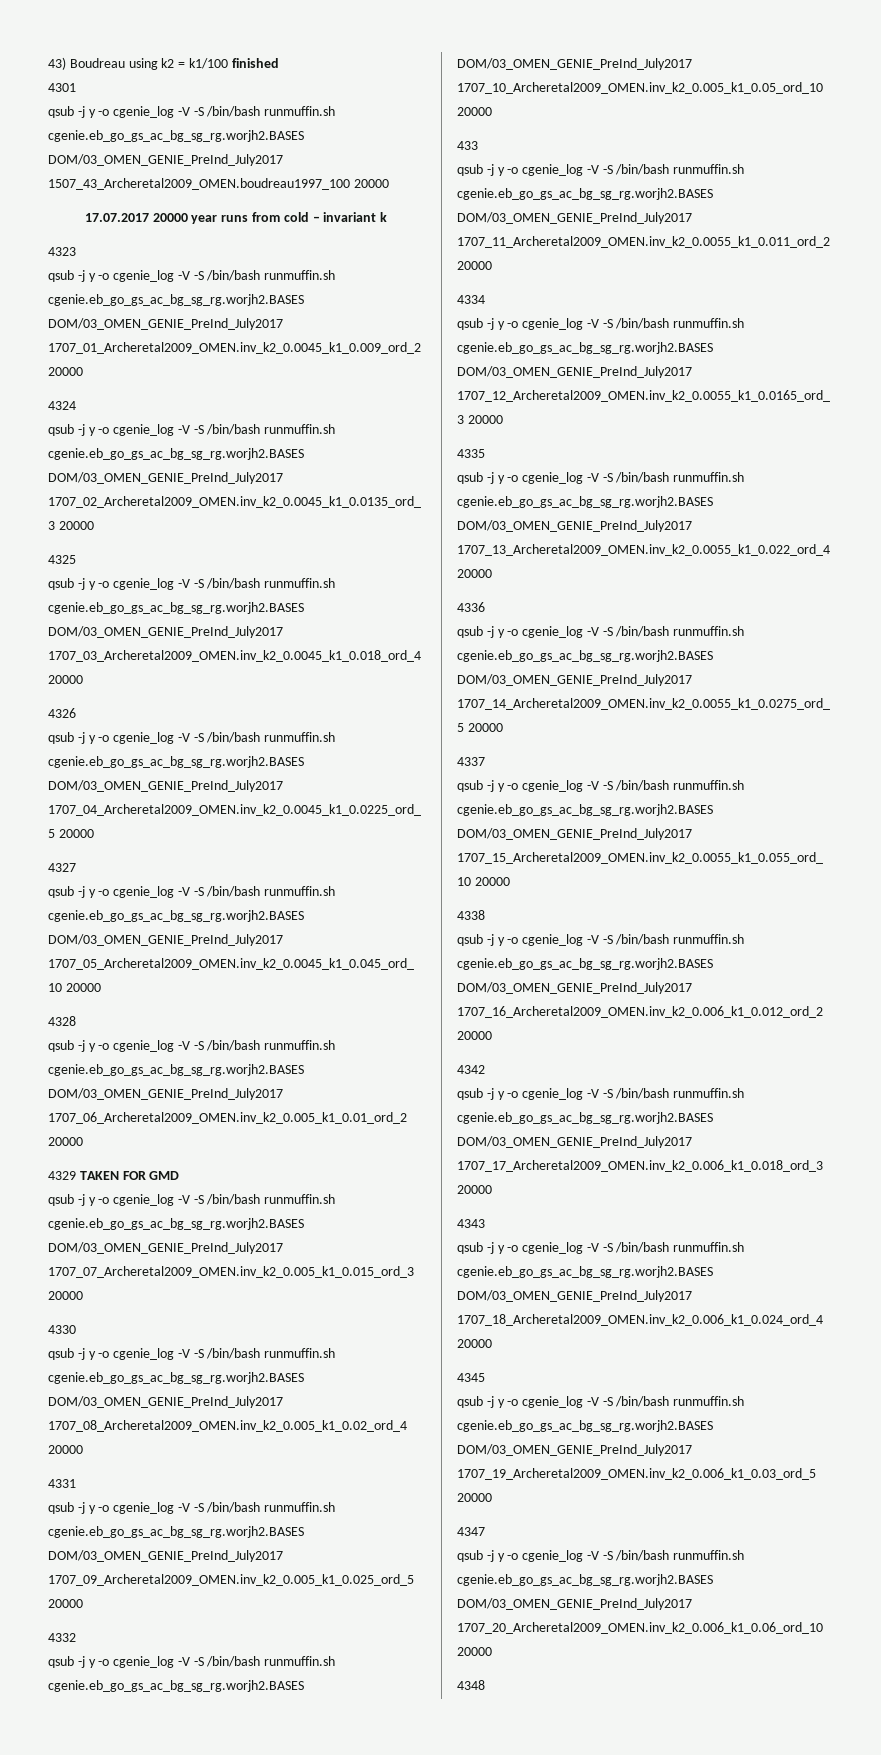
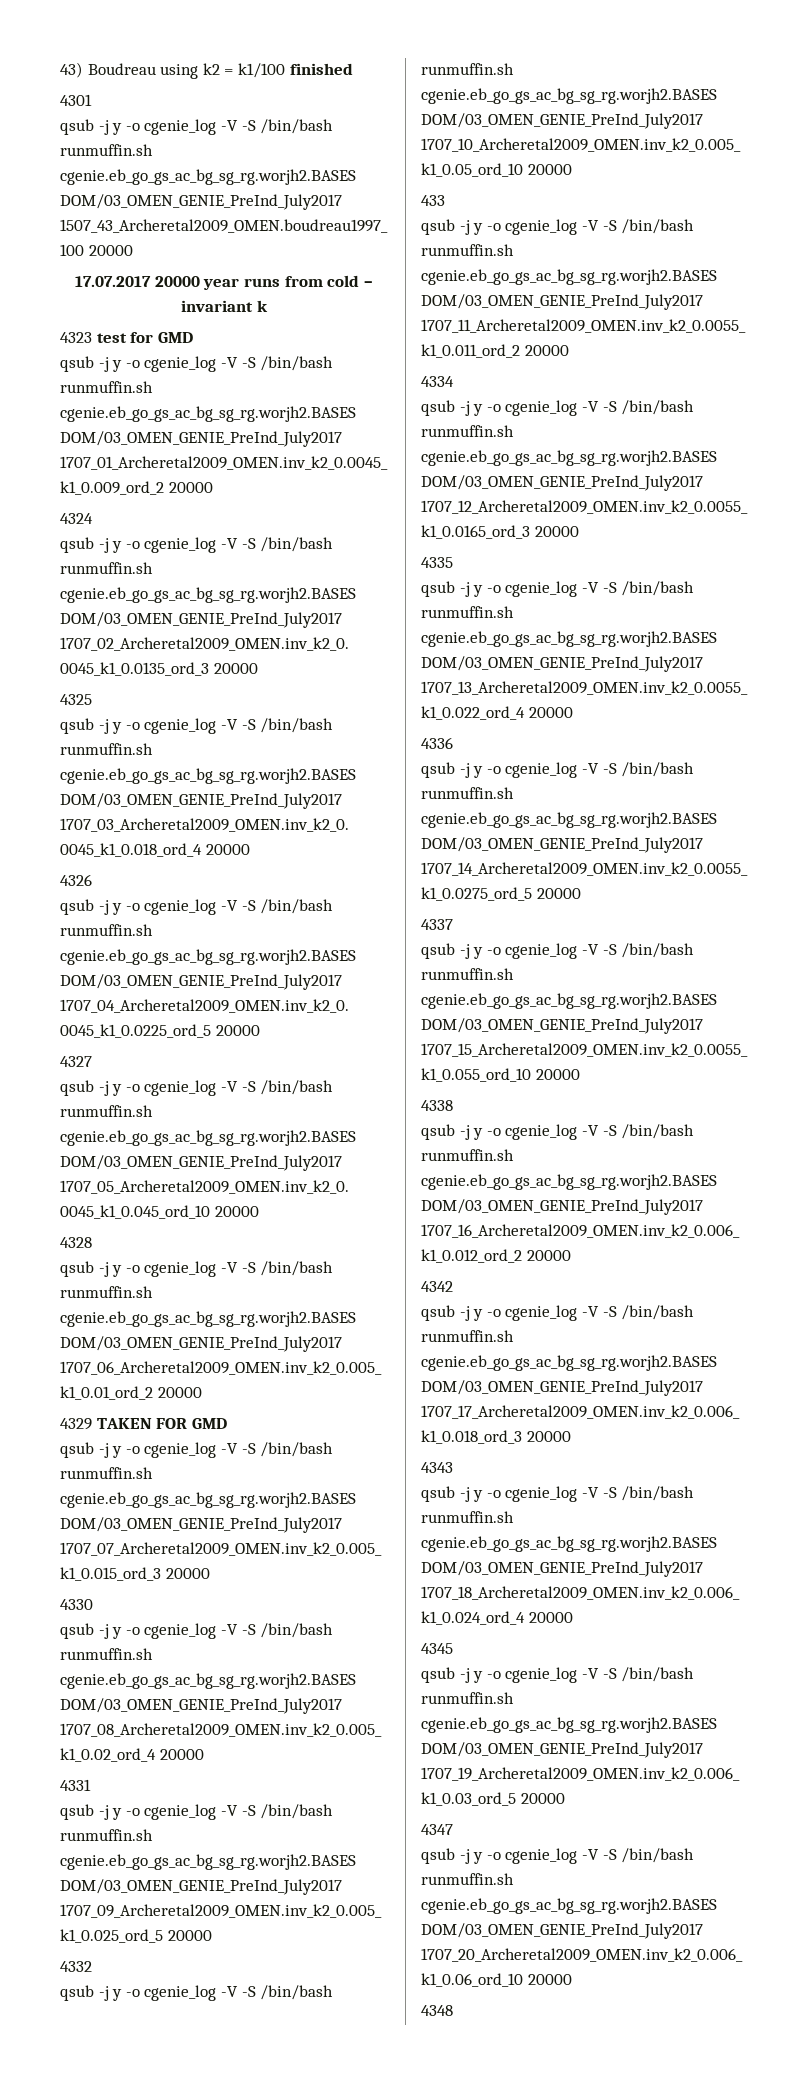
(76, 251) none -> [96,332,193,343] test for GMD

